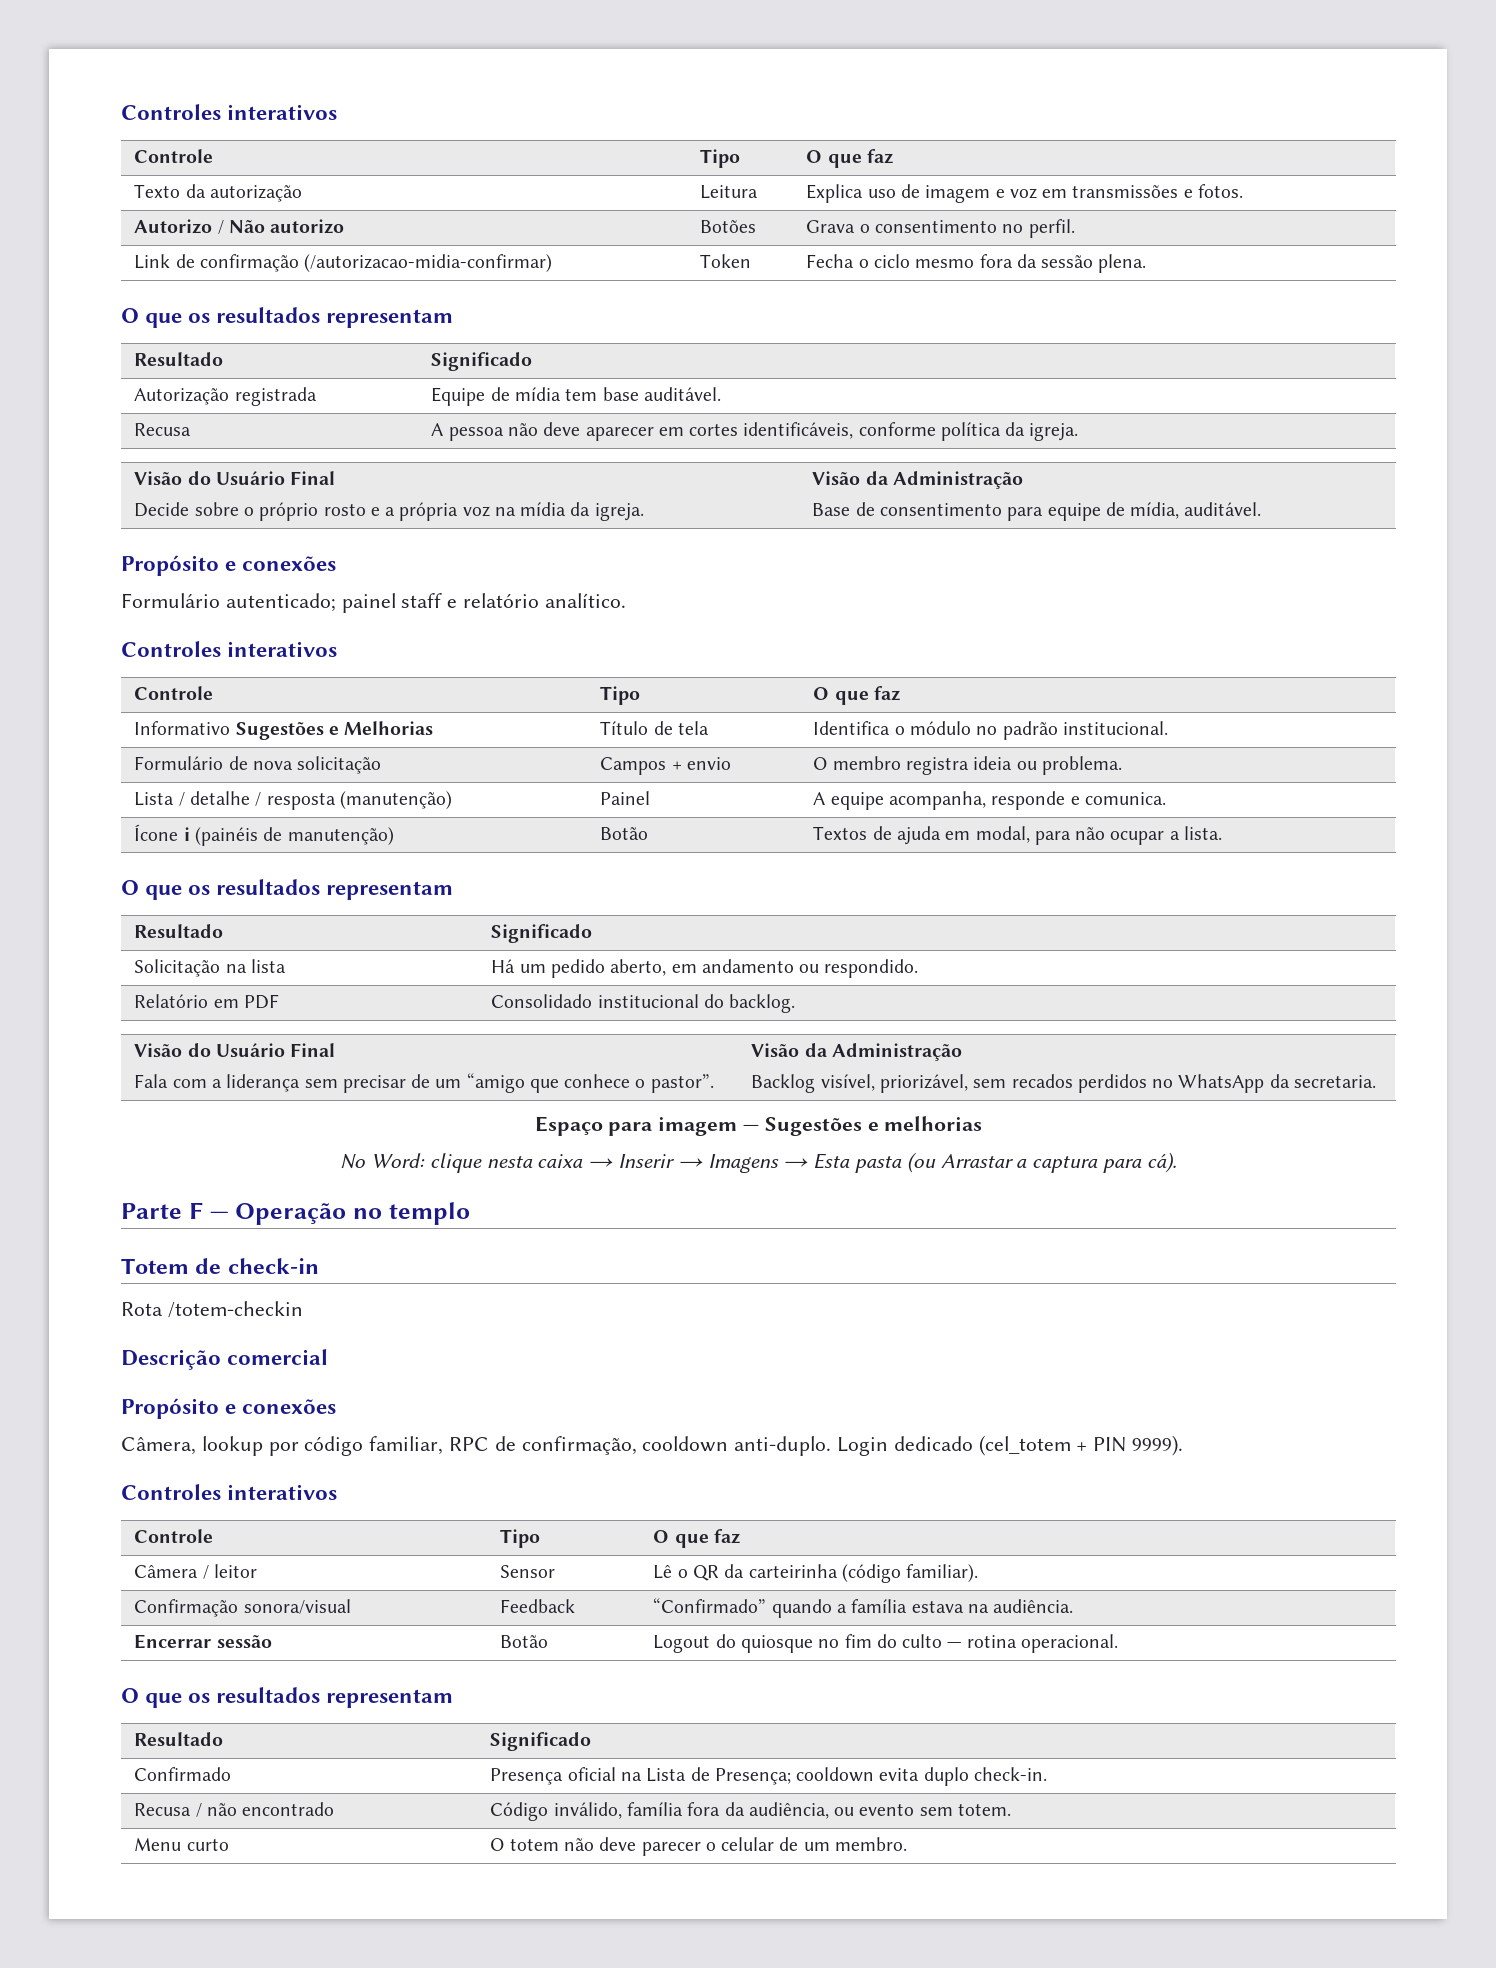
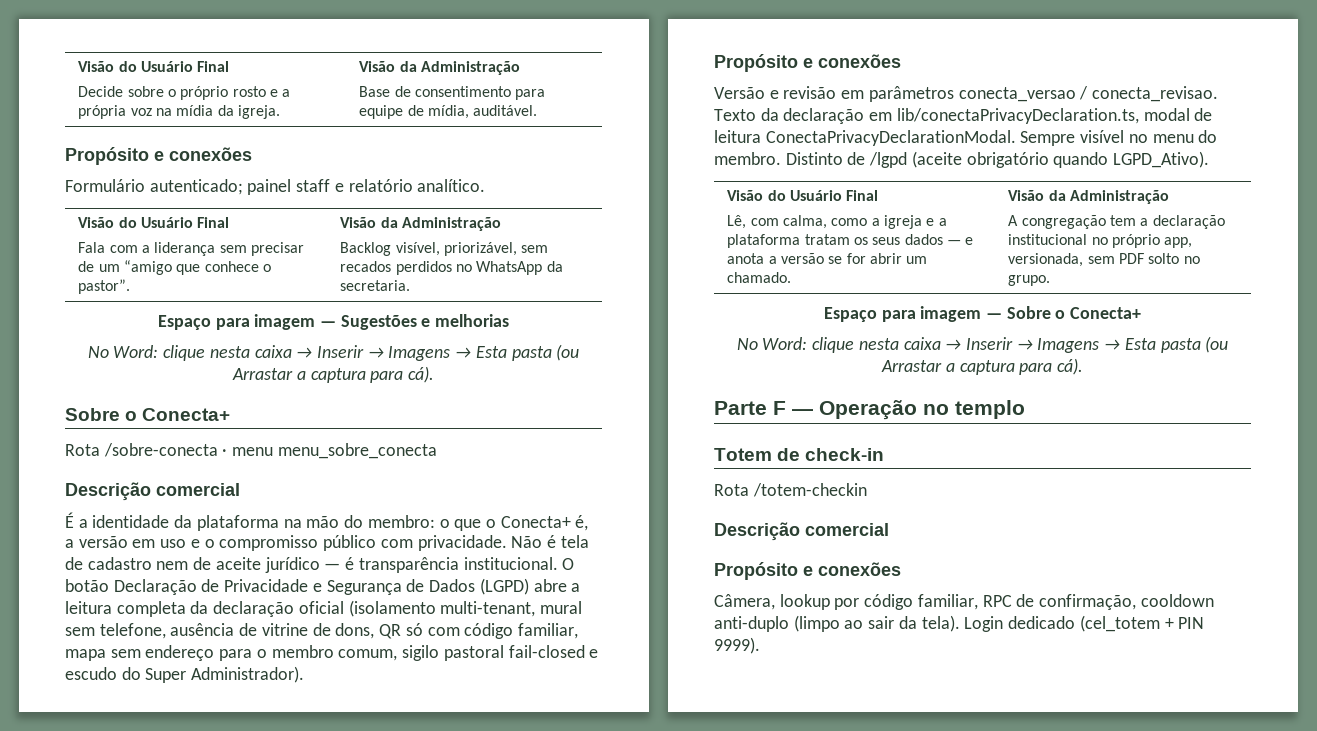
[121,104,338,120] [134,149,214,163] [700,149,741,168] [806,149,893,168] [134,184,302,202] [700,185,759,199] [806,184,1243,203] [134,219,345,234] [700,220,757,233] [806,219,1075,238] [134,254,553,272] [700,254,752,268] [806,254,1147,273] [121,307,454,328] [134,352,224,366] [431,352,533,371] [134,387,317,406] [431,387,721,406] [134,423,192,436] [431,422,1079,441] Controles interativos // Controle | Tipo | O que faz // Texto da autorização | Leitura | Explica uso de imagem e voz em transmissões e fotos. // Autorizo / Não autorizo | Botões | Grava o consentimento no perfil. // Link de confirmação (/autorizacao-midia-confirmar) | Token | Fecha o ciclo mesmo fora da sessão plena. // O que os resultados representam // Resultado | Significado // Autorização registrada | Equipe de mídia tem base auditável. // Recusa | A pessoa não deve aparecer em cortes identificáveis, conforme política da igreja. // -> (78, 66) none
[121,641,338,657] [134,686,214,700] [600,686,641,705] [813,686,900,705] [134,721,434,740] [600,721,709,735] [813,721,1168,740] [134,756,382,774] [600,757,731,775] [813,756,1122,775] [134,791,452,810] [600,791,651,805] [813,791,1166,810] [134,824,394,846] [600,827,649,840] [813,826,1222,845] [121,879,454,900] [134,924,224,938] [491,924,593,943] [134,959,286,977] [491,959,919,978] [134,994,279,1009] [491,994,796,1013] // Controles interativos // Controle | Tipo | O que faz // Informativo Sugestões e Melhorias | Título de tela | Identifica o módulo no padrão institucional. // Formulário de nova solicitação | Campos + envio | O membro registra ideia ou problema. // Lista / detalhe / resposta (manutenção) | Painel | A equipe acompanha, responde e comunica. // Ícone i (painéis de manutenção) | Botão | Textos de ajuda em modal, para não ocupar a lista. // O que os resultados representam // Resultado | Significado // Solicitação na lista | Há um pedido aberto, em andamento ou respondido. // Relatório em PDF | Consolidado institucional do backlog. -> (486, 185) none
(1177, 1162) none -> [65,408,231,421] [65,443,437,459] [65,482,240,501] [65,512,589,531] [65,535,589,551] [65,557,575,573] [65,578,581,595] [65,600,583,617] [65,623,578,639] [65,645,599,661] [65,666,305,683] [714,54,901,72] [714,86,1219,102] [714,108,1213,124] [714,130,1218,146] [714,151,1210,168] [727,190,879,201] [727,215,947,229] [727,234,974,248] [727,253,928,264] [727,272,792,283] [1008,190,1169,204] [1008,215,1225,229] [1008,234,1193,248] [1008,253,1200,267] [1008,275,1051,286] [823,306,1142,322] [736,336,1229,353] [881,358,1083,375] // Sobre o Conecta+ // Rota /sobre-conecta · menu menu_sobre_conecta // Descrição comercial // É a identidade da plataforma na mão do membro: o que o Conecta+ é, a versão em uso e o compromisso público com privacidade. Não é tela de cadastro nem de aceite jurídico — é transparência institucional. O botão Declaração de Privacidade e Segurança de Dados (LGPD) abre a leitura completa da declaração oficial (isolamento multi-tenant, mural sem telefone, ausência de vitrine de dons, QR só com código familiar, mapa sem endereço para o membro comum, sigilo pastoral fail-closed e escudo do Super Administrador). // Propósito e conexões // Versão e revisão em parâmetros conecta_versao / conecta_revisao. Texto da declaração em lib/conectaPrivacyDeclaration.ts, modal de leitura ConectaPrivacyDeclarationModal. Sempre visível no menu do membro. Distinto de /lgpd (aceite obrigatório quando LGPD_Ativo). // Visão do Usuário Final // Lê, com calma, como a igreja e a plataforma tratam os seus dados — e anota a versão se for abrir um chamado. | Visão da Administração // A congregação tem a declaração institucional no próprio app, versionada, sem PDF solto no grupo. // Espaço para imagem — Sobre o Conecta+ // No Word: clique nesta caixa → Inserir → Imagens → Esta pasta (ou Arrastar a captura para cá).
[734,1436,832,1456] anti-duplo. -> [714,615,960,632] anti-duplo (limpo ao sair da tela).
[121,1484,338,1500] [134,1529,214,1543] [500,1529,541,1548] [653,1529,740,1548] [134,1564,257,1579] [500,1565,556,1578] [653,1564,979,1583] [134,1599,351,1617] [500,1599,576,1613] [653,1598,1074,1618] [134,1634,272,1649] [500,1635,549,1648] [653,1634,1118,1653] [121,1687,454,1708] [134,1732,224,1746] [490,1732,592,1751] [134,1767,232,1781] [490,1767,1047,1786] [134,1802,335,1817] [490,1802,1011,1821] [134,1838,229,1851] [490,1837,907,1856] // Controles interativos // Controle | Tipo | O que faz // Câmera / leitor | Sensor | Lê o QR da carteirinha (código familiar). // Confirmação sonora/visual | Feedback | “Confirmado” quando a família estava na audiência. // Encerrar sessão | Botão | Logout do quiosque no fim do culto — rotina operacional. // O que os resultados representam // Resultado | Significado // Confirmado | Presença oficial na Lista de Presença; cooldown evita duplo check-in. // Recusa / não encontrado | Código inválido, família fora da audiência, ou evento sem totem. // Menu curto | O totem não deve parecer o celular de um membro. -> (760, 645) none

